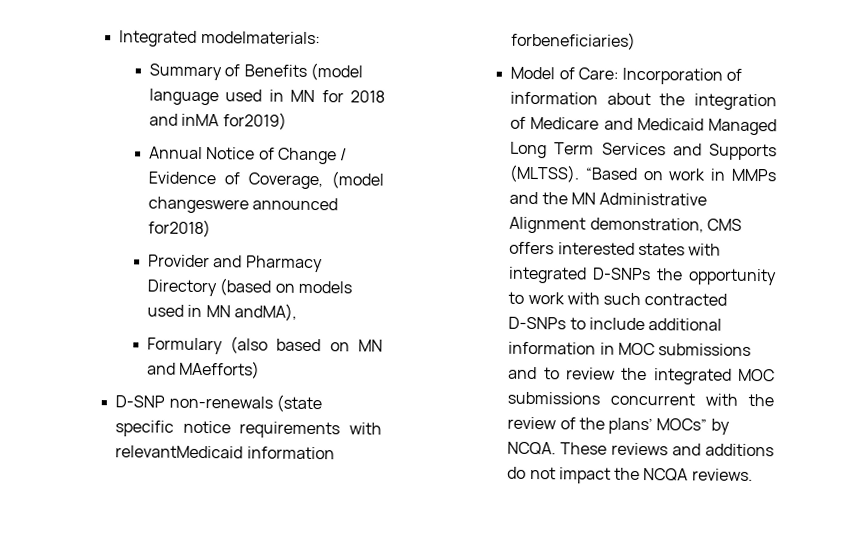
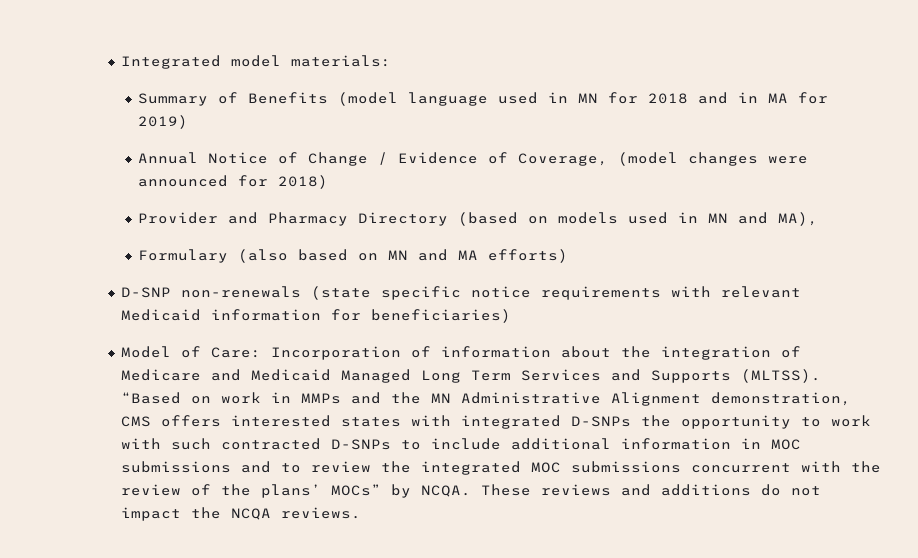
[200,30,321,45] modelmaterials: -> [231,55,392,67] model materials:
[181,112,287,130] inMA for2019) -> [737,92,828,104] [137,115,188,129] in MA for 2019)
[147,196,339,214] [147,219,211,238] changeswere announced for2018) -> [687,152,808,166] [137,175,328,189] changes were announced for 2018)
[233,303,297,321] andMA), -> [737,212,818,226] and MA),
[179,360,261,379] MAefforts) -> [457,249,568,263] MA efforts)
[115,445,335,460] [511,31,637,50] relevantMedicaid information forbeneficiaries) -> [721,286,802,298] [121,309,512,323] relevant Medicaid information for beneficiaries)

